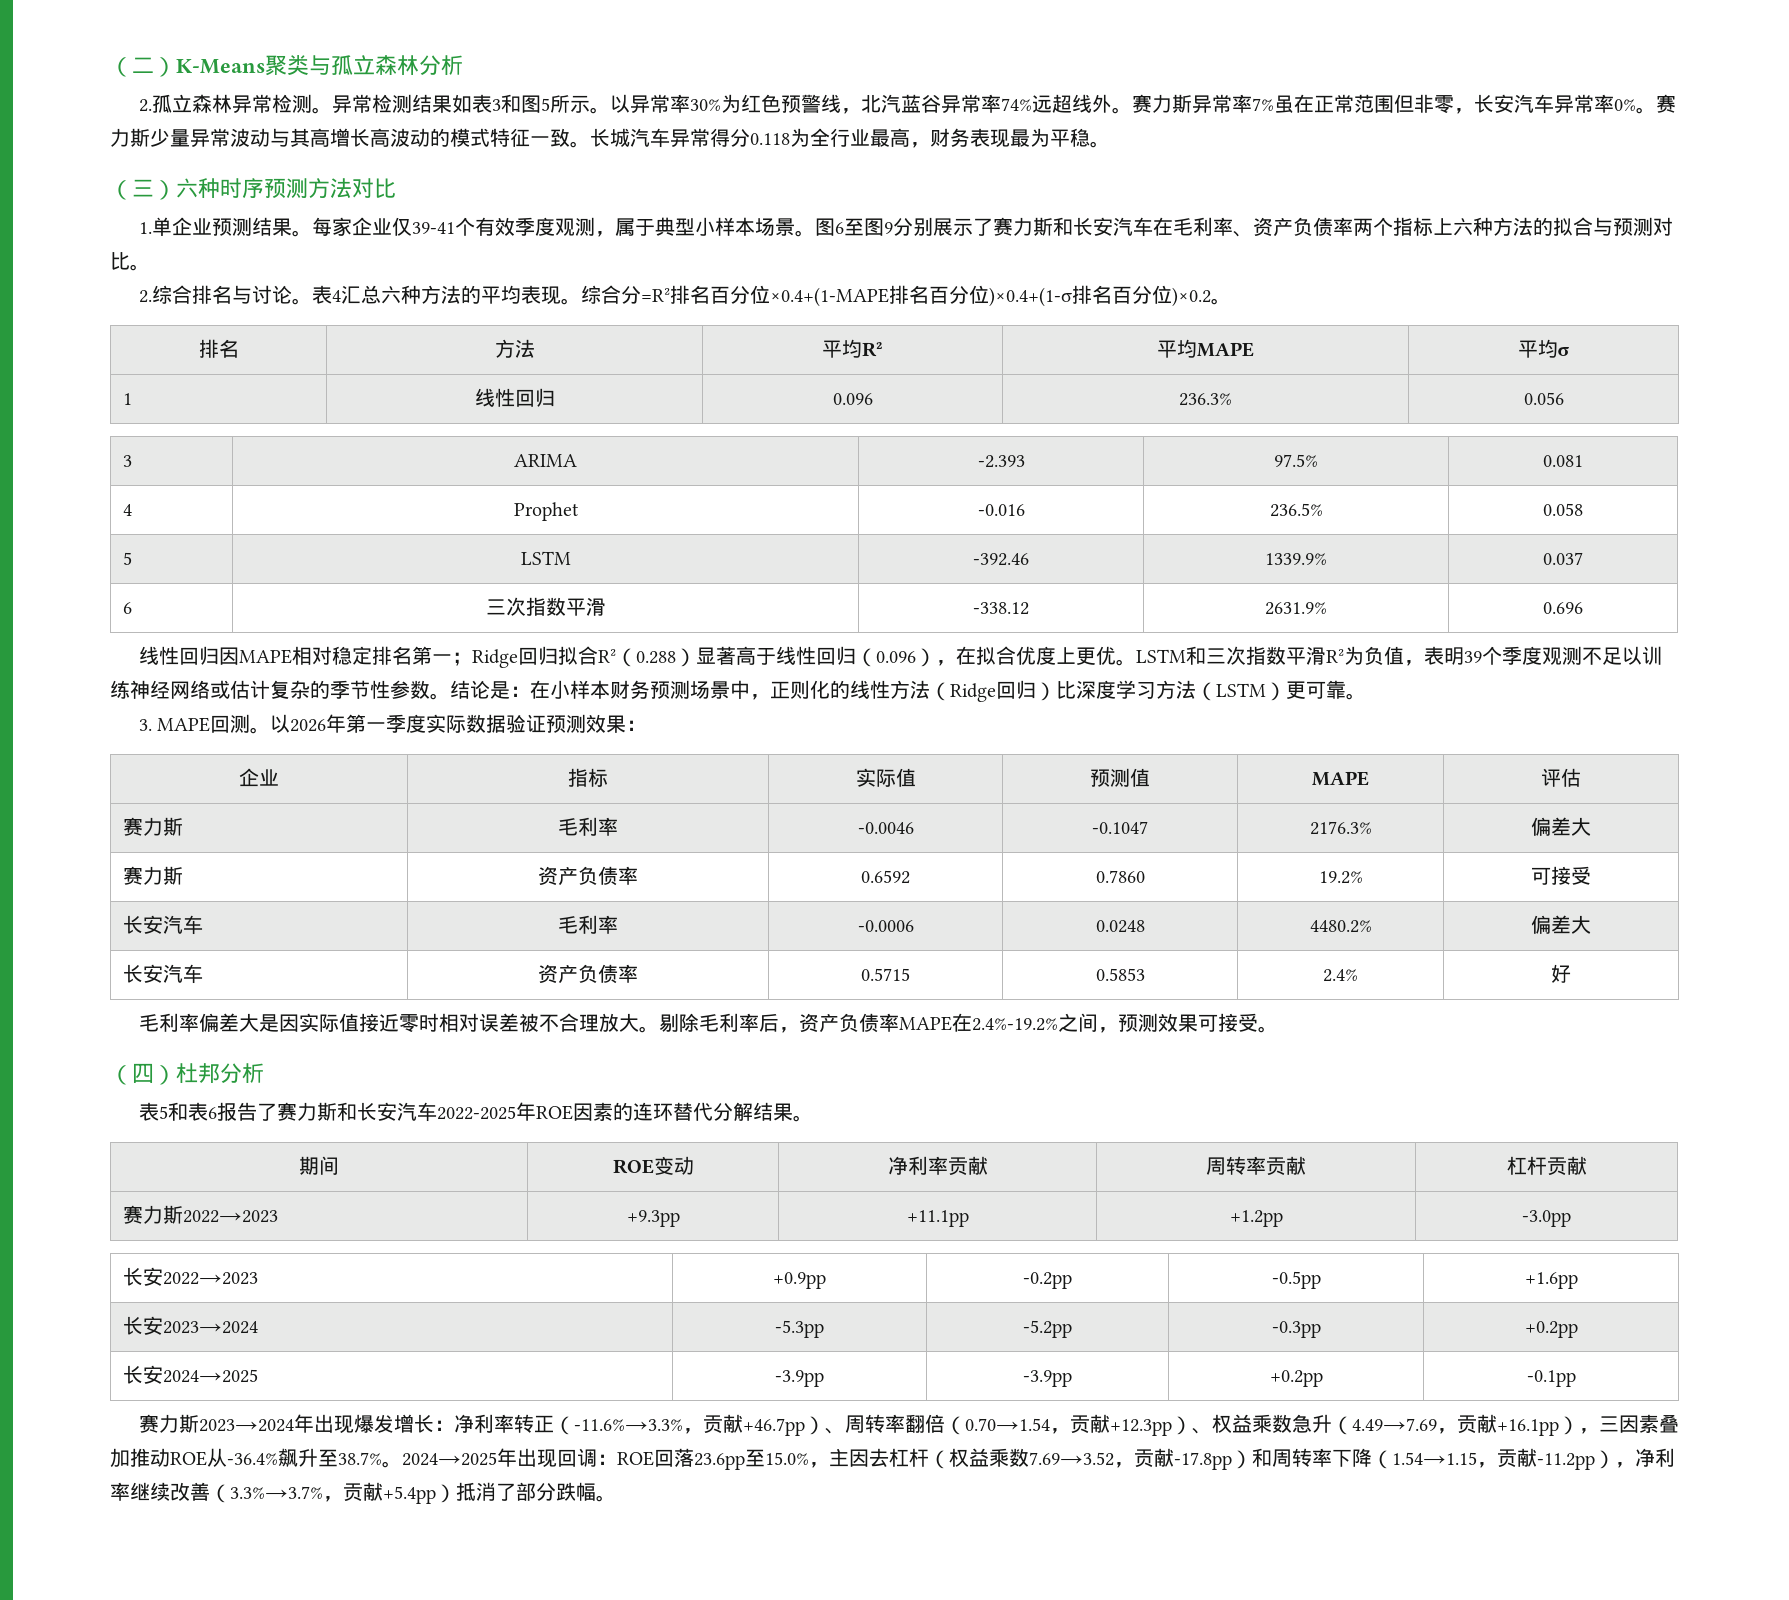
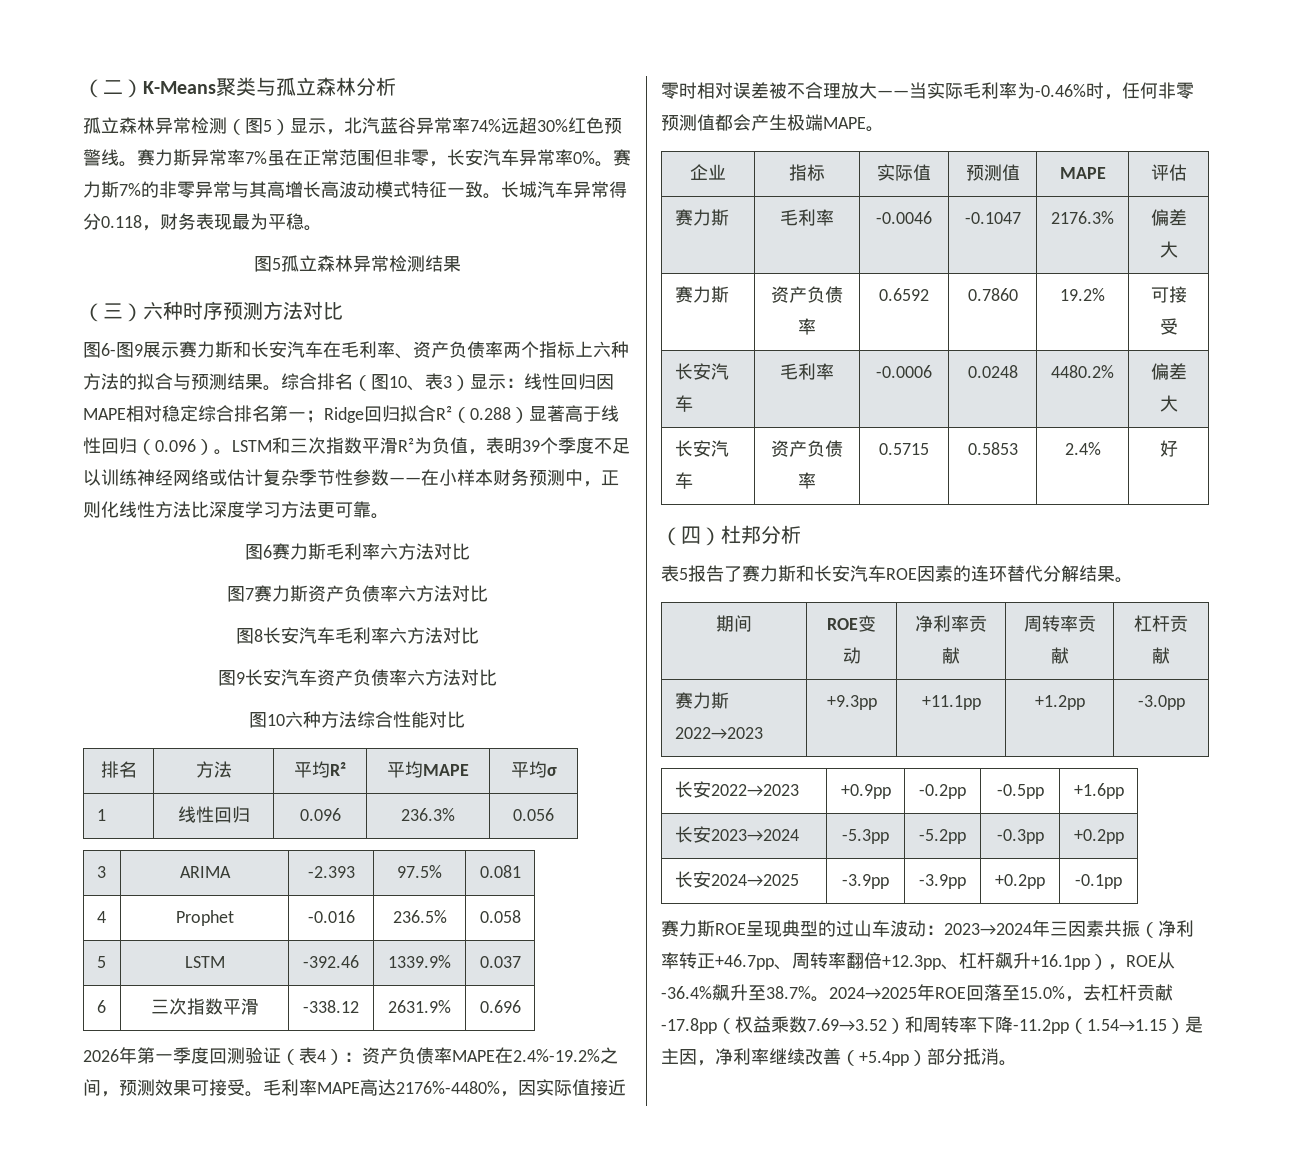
[138,94,841,114] 2.孤立森林异常检测。异常检测结果如表3和图5所示。以异常率30%为红色预警线 -> [83,117,326,135] 孤立森林异常检测（图5）显示
[1071,94,1112,113] 线外 -> [537,117,622,134] [83,149,119,166] 30%红色预警线
[150,128,270,147] 少量异常波动 -> [119,181,231,198] 7%的非零异常
[430,128,450,147] 的 -> (375, 189) none
[790,128,910,147] 为全行业最高 -> (142, 221) none
(1110, 144) none -> [253,255,461,272] // 图5孤立森林异常检测结果
[138,217,993,237] 1.单企业预测结果。每家企业仅39-41个有效季度观测，属于典型小样本场景。图6至图9分别展示了 -> [83,341,179,358] 图6-图9展示
[1652,217,1673,236] [110,252,150,271] [138,285,1231,307] 对比。 // 2.综合排名与讨论。表4汇总六种方法的平均表现。综合分=R²排名百分位×0.4+(1-MAPE排名百分位)×0.4+(1-σ排名百分位)×0.2。 -> [227,373,614,391] [83,405,619,423] [83,437,630,455] [83,469,619,487] [83,501,389,519] [244,543,470,560] [226,585,488,602] [235,627,479,644] [217,669,497,686] [249,711,465,728] 结果。综合排名（图10、表3）显示：线性回归因MAPE相对稳定综合排名第一；Ridge回归拟合R²（0.288）显著高于线性回归（0.096）。LSTM和三次指数平滑R²为负值，表明39个季度不足以训练神经网络或估计复杂季节性参数——在小样本财务预测中，正则化线性方法比深度学习方法更可靠。 // 图6赛力斯毛利率六方法对比 // 图7赛力斯资产负债率六方法对比 // 图8长安汽车毛利率六方法对比 // 图9长安汽车资产负债率六方法对比 // 图10六种方法综合性能对比
[138,646,1662,668] [110,680,1366,702] [138,714,647,734] 线性回归因MAPE相对稳定排名第一；Ridge回归拟合R²（0.288）显著高于线性回归（0.096），在拟合优度上更优。LSTM和三次指数平滑R²为负值，表明39个季度观测不足以训练神经网络或估计复杂的季节性参数。结论是：在小样本财务预测场景中，正则化的线性方法（Ridge回归）比深度学习方法（LSTM）更可靠。 // 3. MAPE回测。以2026年第一季度实际数据验证预测效果： -> [83,1047,618,1065] [83,1079,626,1097] [661,82,1194,100] [661,114,884,132] 2026年第一季度回测验证（表4）：资产负债率MAPE在2.4%-19.2%之间，预测效果可接受。毛利率MAPE高达2176%-4480%，因实际值接近零时相对误差被不合理放大——当实际毛利率为-0.46%时，任何非零预测值都会产生极端MAPE。
[138,1013,1278,1033] // 毛利率偏差大是因实际值接近零时相对误差被不合理放大。剔除毛利率后，资产负债率MAPE在2.4%-19.2%之间，预测效果可接受。 -> (1178, 448) none
[167,1102,217,1121] 和表6 -> (688, 574) none
[436,1102,536,1121] 2022-2025年 -> (886, 573) none
[198,1414,1679,1436] [110,1448,170,1468] 2023→2024年出现爆发增长：净利率转正（-11.6%→3.3%，贡献+46.7pp）、周转率翻倍（0.70→1.54，贡献+12.3pp）、权益乘数急升（4.49→7.69，贡献+16.1pp），三因素叠加推动 -> [715,920,1194,938] [661,952,1126,970] ROE呈现典型的过山车波动：2023→2024年三因素共振（净利率转正+46.7pp、周转率翻倍+12.3pp、杠杆飙升+16.1pp），
[517,1448,617,1468] 出现回调： -> (935, 992) none
[694,1453,745,1470] 23.6pp -> (1002, 992) none
[829,1448,929,1467] 主因去杠杆 -> [1083,984,1173,1001] [661,1018,717,1034] 去杠杆贡献-17.8pp
[1114,1448,1232,1470] ，贡献-17.8pp -> (887, 1024) none
[1372,1448,1615,1470] （1.54→1.15，贡献-11.2pp） -> [1013,1016,1203,1034] [661,1048,697,1065] -11.2pp（1.54→1.15）是主因
[230,1482,596,1504] 3.3%→3.7%，贡献+5.4pp）抵消了部分跌幅 -> [859,1048,999,1066] +5.4pp）部分抵消

